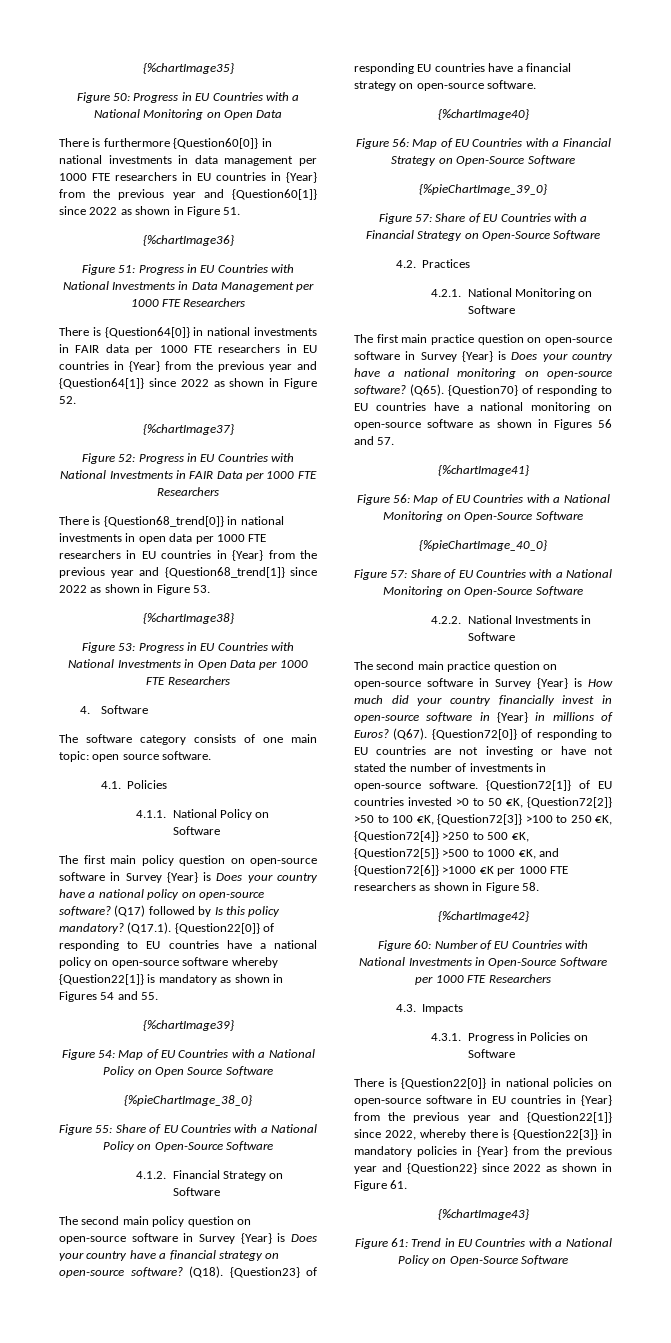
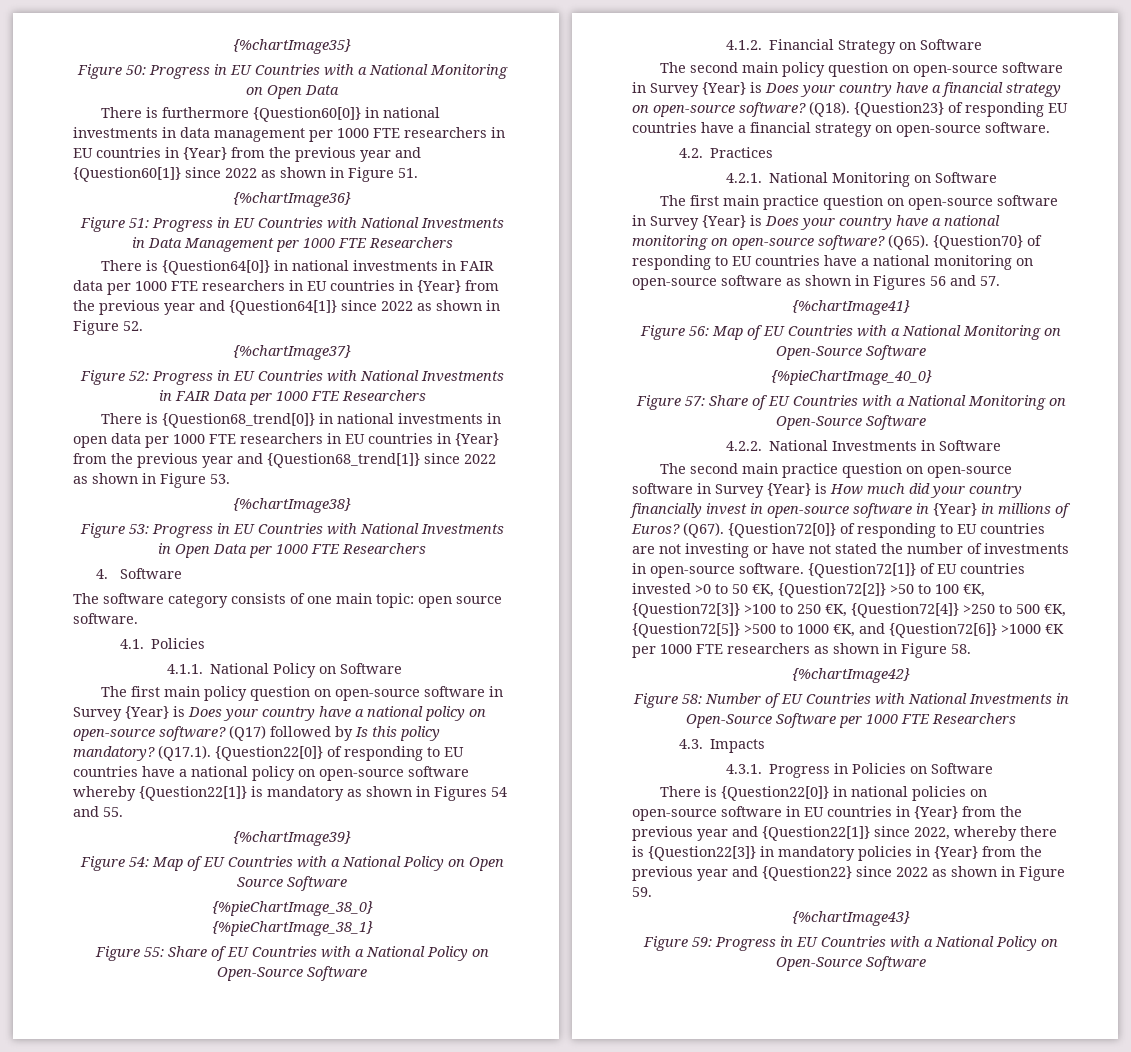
(252, 1100) none -> [211,921,373,936] // {%pieChartImage_38_1}
[437,109,529,120] [355,138,611,149] [391,155,575,166] [419,184,547,195] [378,213,588,224] [365,230,601,241] // {%chartImage40} // Figure 56: Map of EU Countries with a Financial Strategy on Open-Source Software // {%pieChartImage_39_0} // Figure 57: Share of EU Countries with a Financial Strategy on Open-Source Software -> (1050, 127) none
[414,940,432,949] 60: -> [681,694,702,704] 58:
[390,1180,408,1189] 61. -> [632,887,652,897] 59.
[390,1238,442,1247] 61: Trend -> [692,937,776,951] 59: Progress

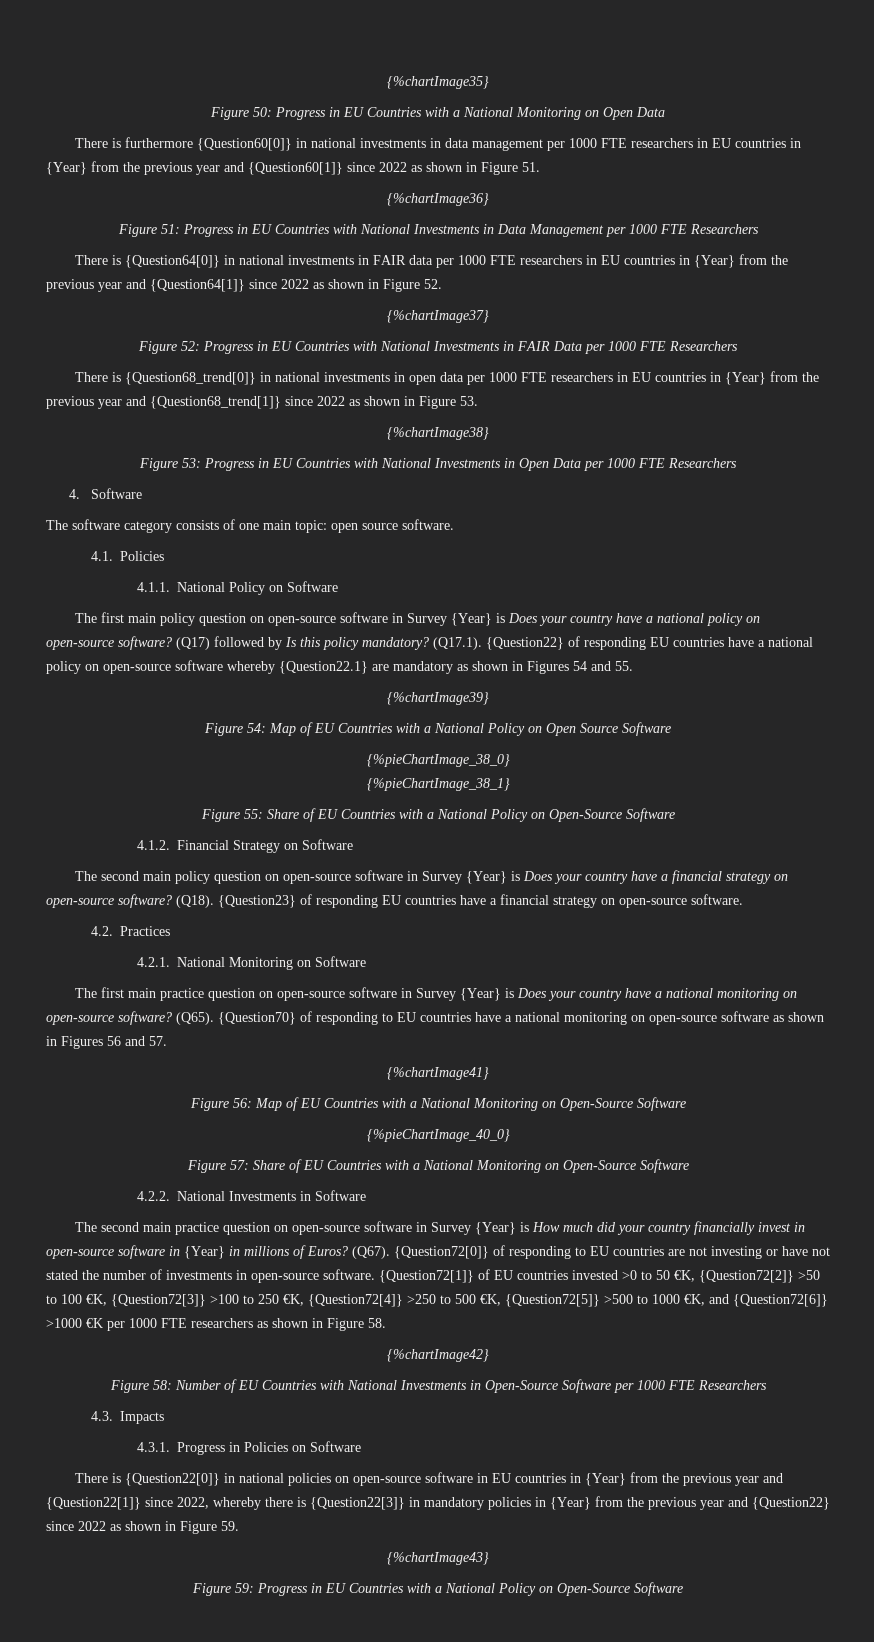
[215,746,440,761] {Question22[0]} of responding to -> [486,636,646,650] {Question22} of responding
[139,786,263,801] {Question22[1]} is -> [279,661,389,674] {Question22.1} are

